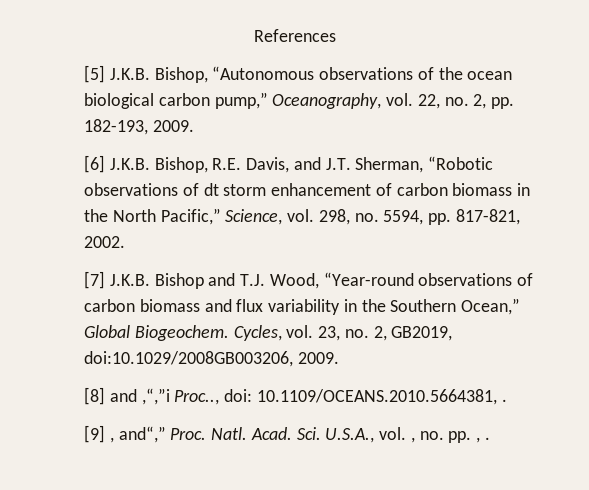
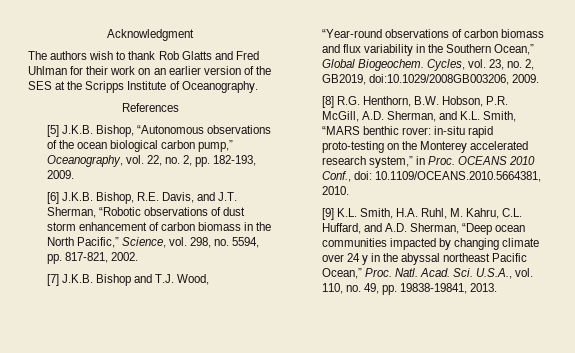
(253, 35) none -> [107,29,194,41] [28,51,259,60] [28,66,271,75] [28,81,258,93] Acknowledgment // The authors wish to thank Rob Glatts and Fred Uhlman for their work on an earlier version of the SES at the Scripps Institute of Oceanography. //
[203,183,219,196] dt -> [222,207,245,216] dust
[110,388,220,405] and ,“,”i Proc.., -> [336,96,509,107] [321,111,517,122] [321,126,493,138] [321,141,528,153] [321,156,536,168] [321,171,351,182] R.G. Henthorn, B.W. Hobson, P.R. McGill, A.D. Sherman, and K.L. Smith, “MARS benthic rover: in-situ rapid proto-testing on the Monterey accelerated research system,” in Proc. OCEANS 2010 Conf.,
[501,399,507,402] . -> [321,186,349,195] 2010.
[110,426,166,443] , and“,” -> [336,208,523,219] [321,223,526,235] [321,238,539,250] [321,253,528,265] [321,268,362,279] K.L. Smith, H.A. Ruhl, M. Kahru, C.L. Huffard, and A.D. Sherman, “Deep ocean communities impacted by changing climate over 24 y in the abyssal northeast Pacific Ocean,”
[410,431,490,443] , no. pp. , . -> [321,283,498,295] 110, no. 49, pp. 19838-19841, 2013.

